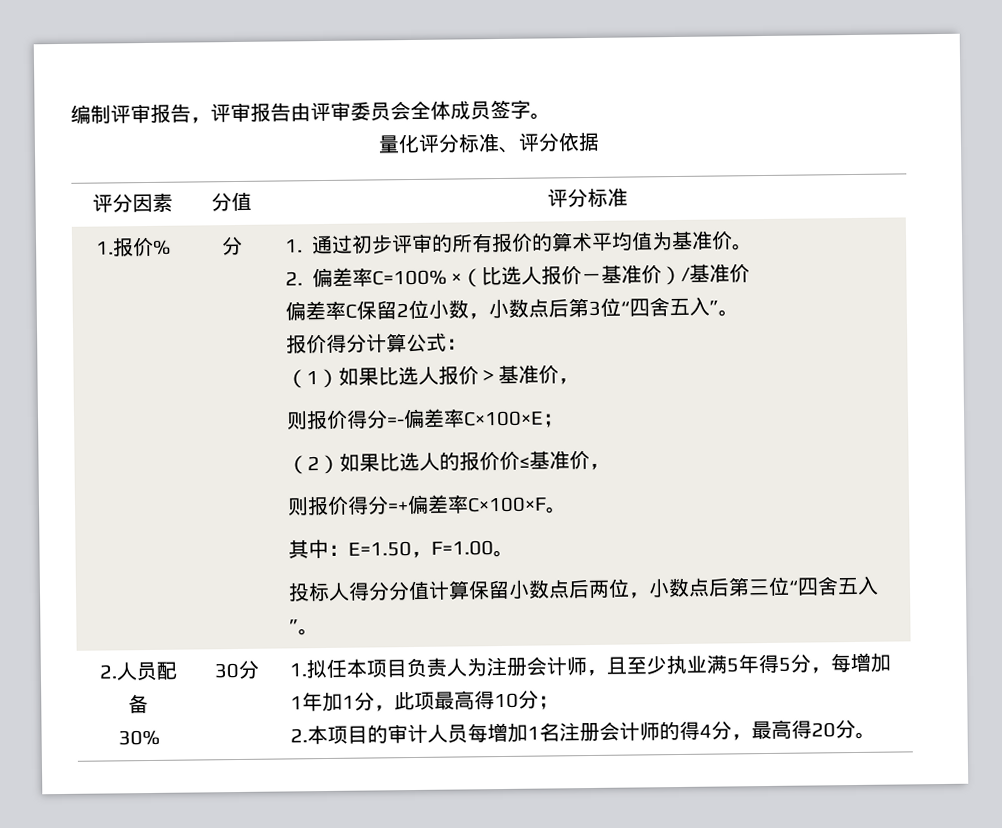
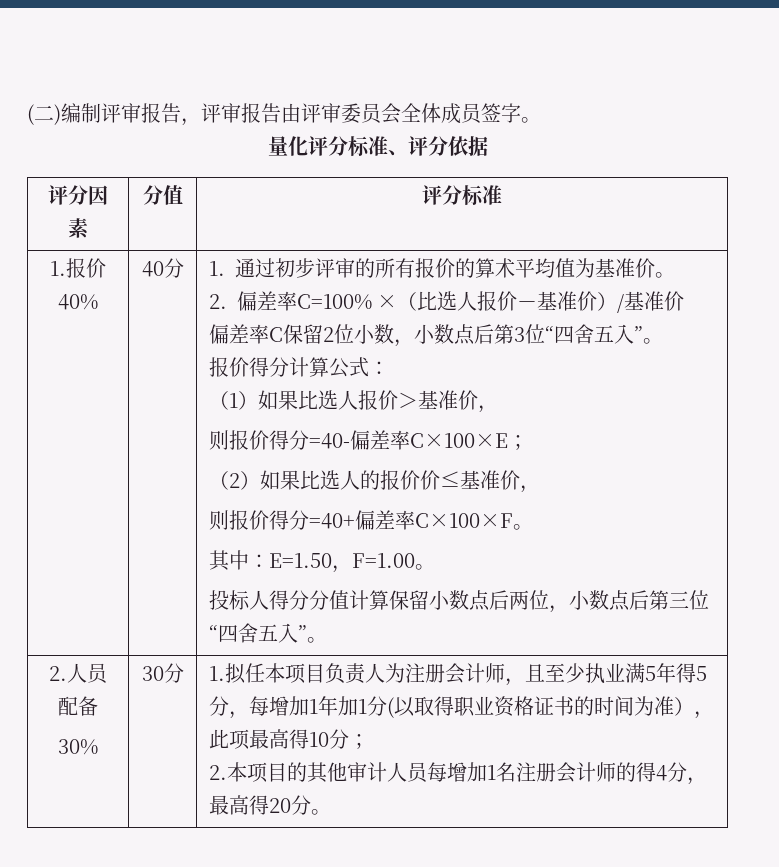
(70, 114) none -> [27,104,61,125] (二)
[153,239,171,255] % | -> [58,294,98,310] [141,261,164,277] 40% | 40
[386,417,405,427] =- -> [308,433,350,449] =40-
[386,501,409,513] =+ -> [308,513,355,529] =40+
(375, 701) none -> [386,696,694,718] (以取得职业资格证书的时间为准）
(388, 734) none -> [306,762,347,783] 其他

